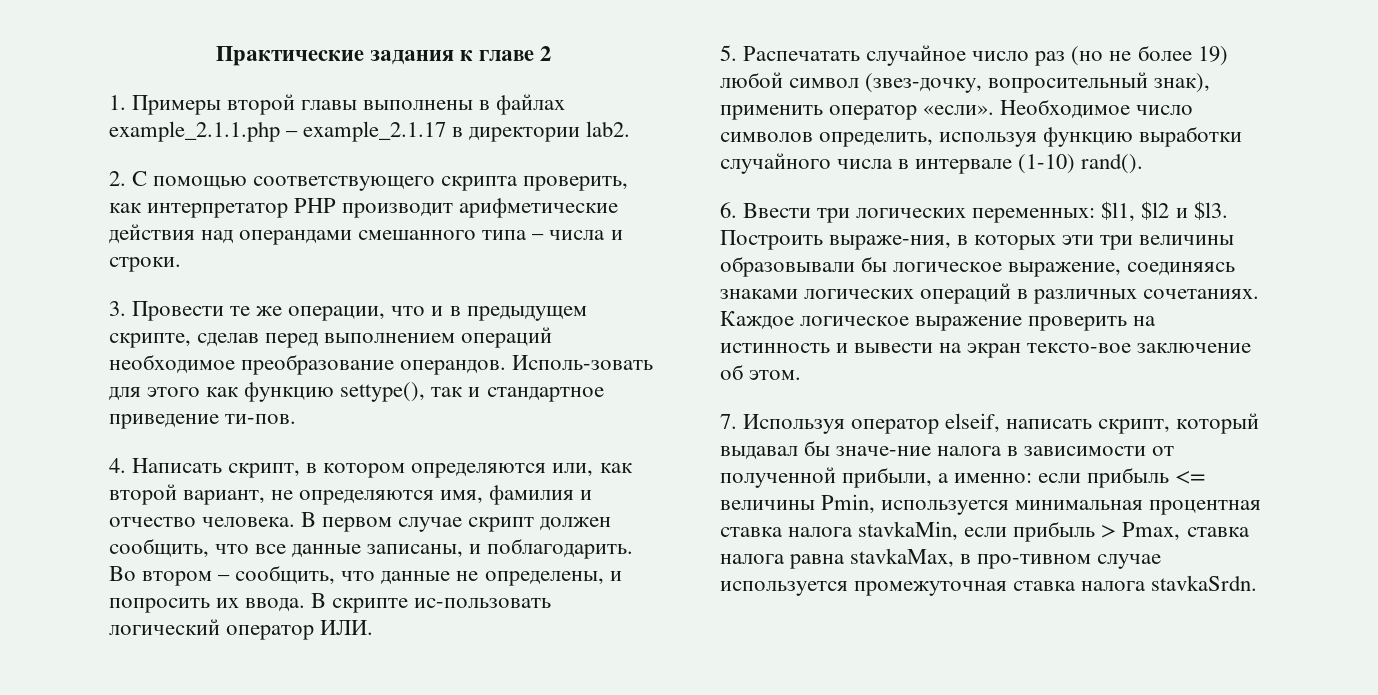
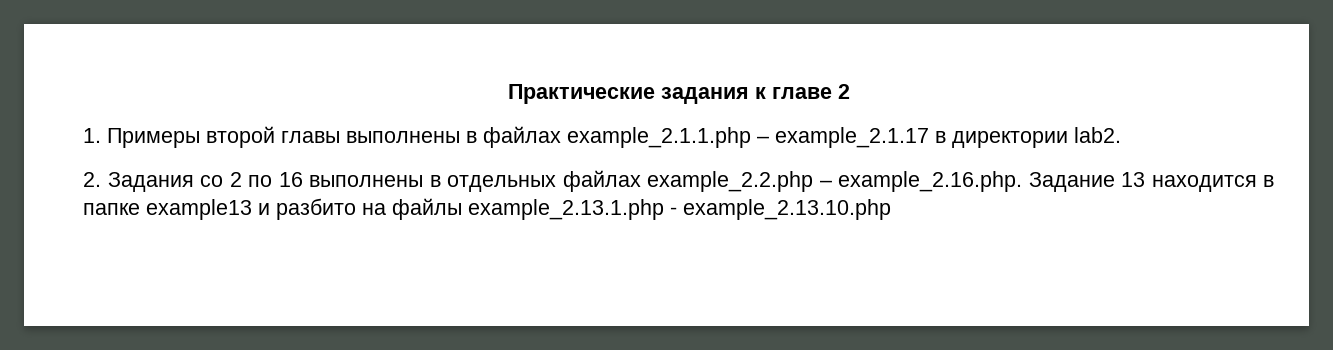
[132,171,629,191] [109,198,619,218] [109,224,623,245] [109,257,181,272] [109,301,587,321] [109,327,553,348] [109,354,654,375] [109,382,604,402] [109,414,297,429] [109,458,633,478] [109,484,593,505] [109,512,612,532] [109,538,634,559] [109,565,622,586] [109,593,552,613] [109,619,374,640] [720,45,1228,66] [720,72,1211,93] [720,99,1194,120] [720,126,1243,147] [720,153,1144,174] [720,201,1228,223] [720,230,1235,250] [720,256,1236,277] [720,283,1260,304] [720,311,1157,331] [720,343,1252,358] [720,364,802,380] [720,413,1260,434] [720,440,1175,460] [720,467,1206,488] [720,494,1262,515] [720,521,1250,542] [720,548,1162,569] [720,575,1258,596] С помощью соответствующего скрипта проверить, как интерпретатор PHP производит арифметические действия над операндами смешанного типа – числа и строки. // 3. Провести те же операции, что и в предыдущем скрипте, сделав перед выполнением операций необходимое преобразование операндов. Исполь-зовать для этого как функцию settype(), так и стандартное приведение ти-пов. // 4. Написать скрипт, в котором определяются или, как второй вариант, не определяются имя, фамилия и отчество человека. В первом случае скрипт должен сообщить, что все данные записаны, и поблагодарить. Во втором – сообщить, что данные не определены, и попросить их ввода. В скрипте ис-пользовать логический оператор ИЛИ. // 5. Распечатать случайное число раз (но не более 19) любой символ (звез-дочку, вопросительный знак), применить оператор «если». Необходимое число символов определить, используя функцию выработки случайного числа в интервале (1-10) rand(). // 6. Ввести три логических переменных: $l1, $l2 и $l3. Построить выраже-ния, в которых эти три величины образовывали бы логическое выражение, соединяясь знаками логических операций в различных сочетаниях. Каждое логическое выражение проверить на истинность и вывести на экран тексто-вое заключение об этом. // 7. Используя оператор elseif, написать скрипт, который выдавал бы значе-ние налога в зависимости от полученной прибыли, а именно: если прибыль <= величины Pmin, используется минимальная процентная ставка налога stavkaMin, если прибыль > Pmax, ставка налога равна stavkaMax, в про-тивном случае используется промежуточная ставка налога stavkaSrdn. -> [107,170,1274,192] [83,198,891,220] Задания со 2 по 16 выполнены в отдельных файлах example_2.2.php – example_2.16.php. Задание 13 находится в папке example13 и разбито на файлы example_2.13.1.php - example_2.13.10.php

